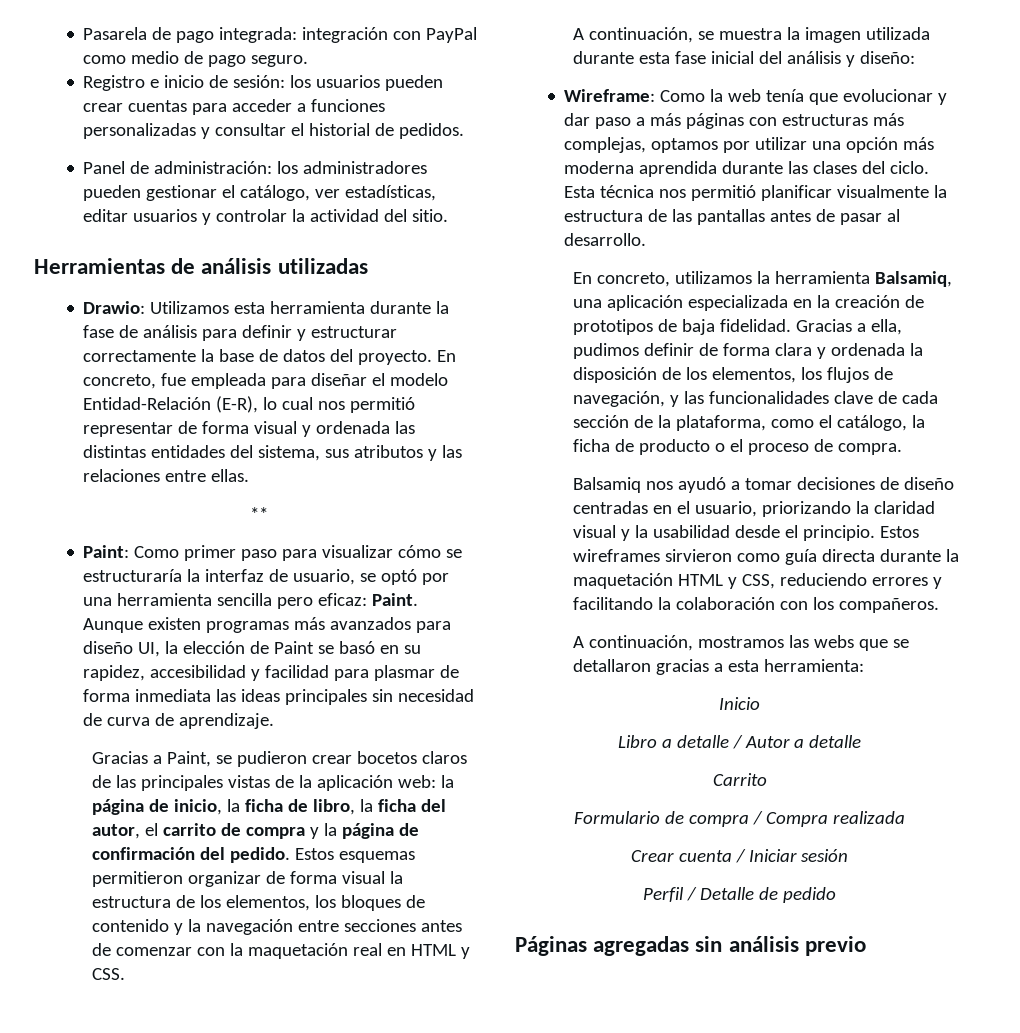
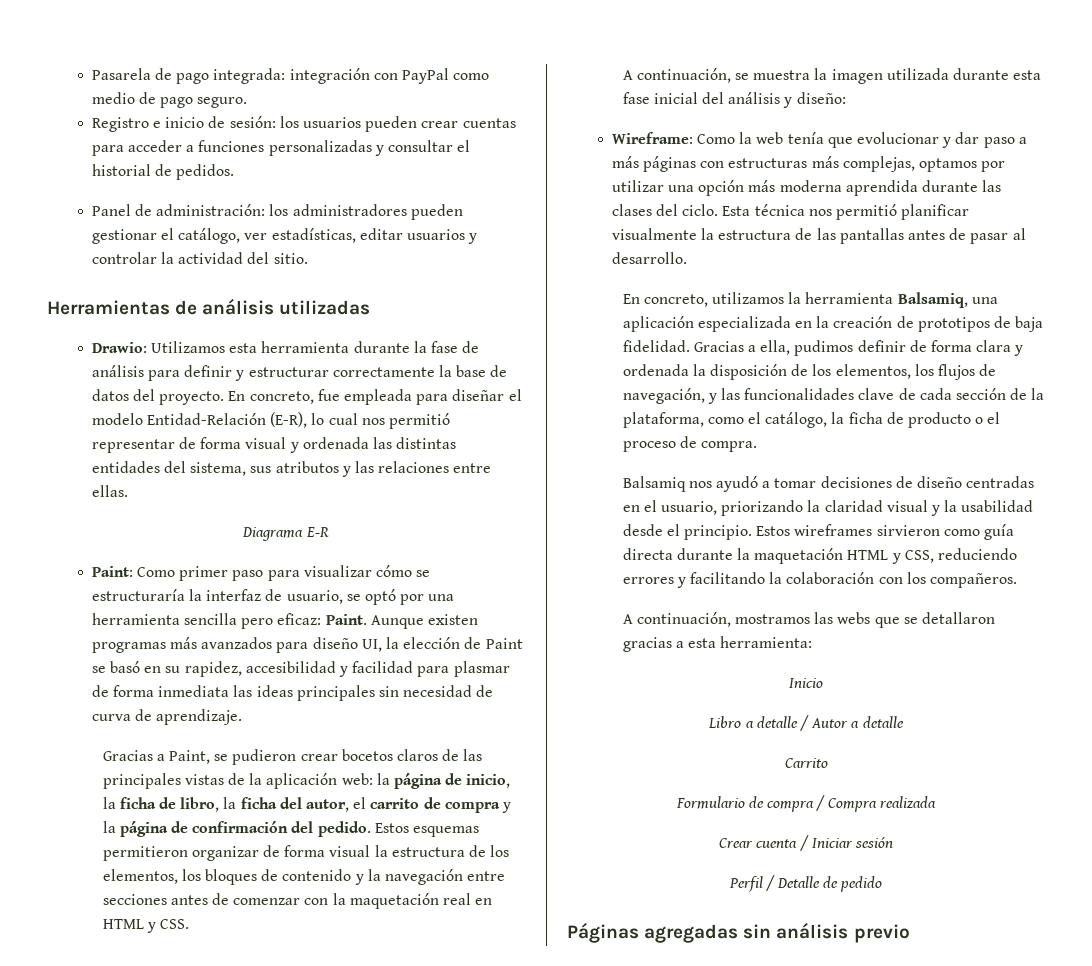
[249,507,268,520] ** -> [242,527,329,541] Diagrama E-R

